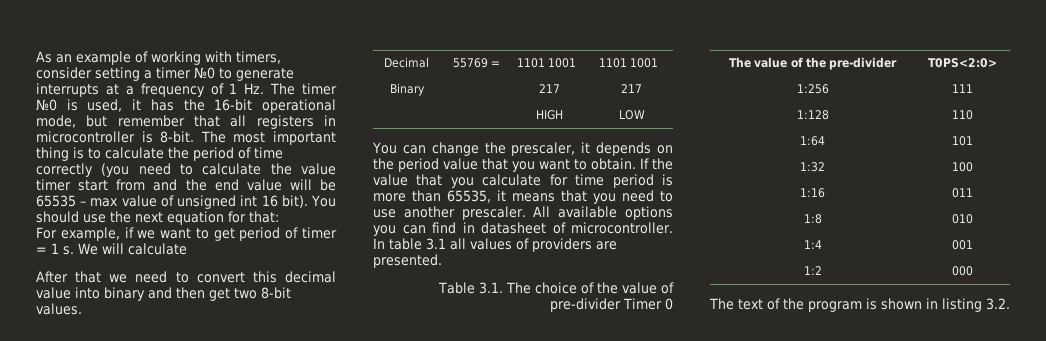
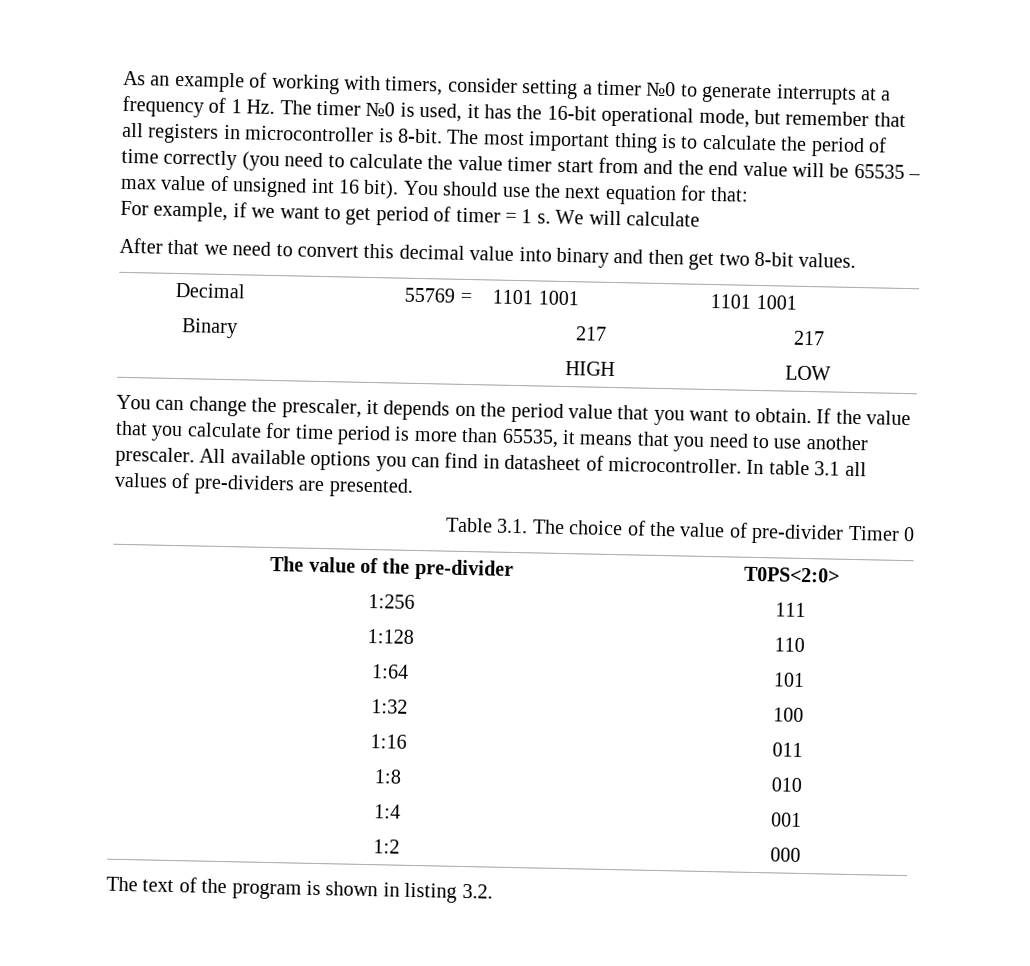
[532,238,592,252] providers -> [193,474,295,496] pre-dividers

